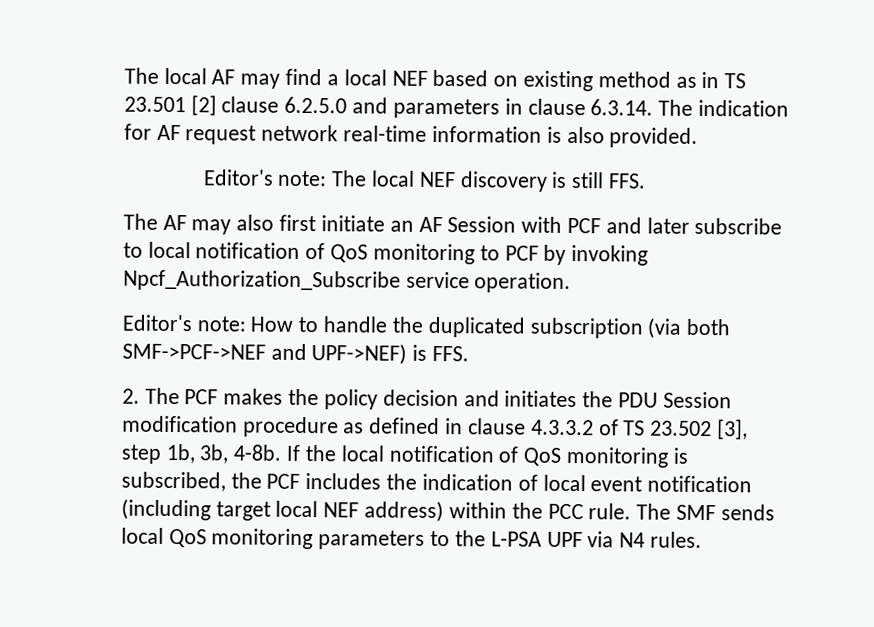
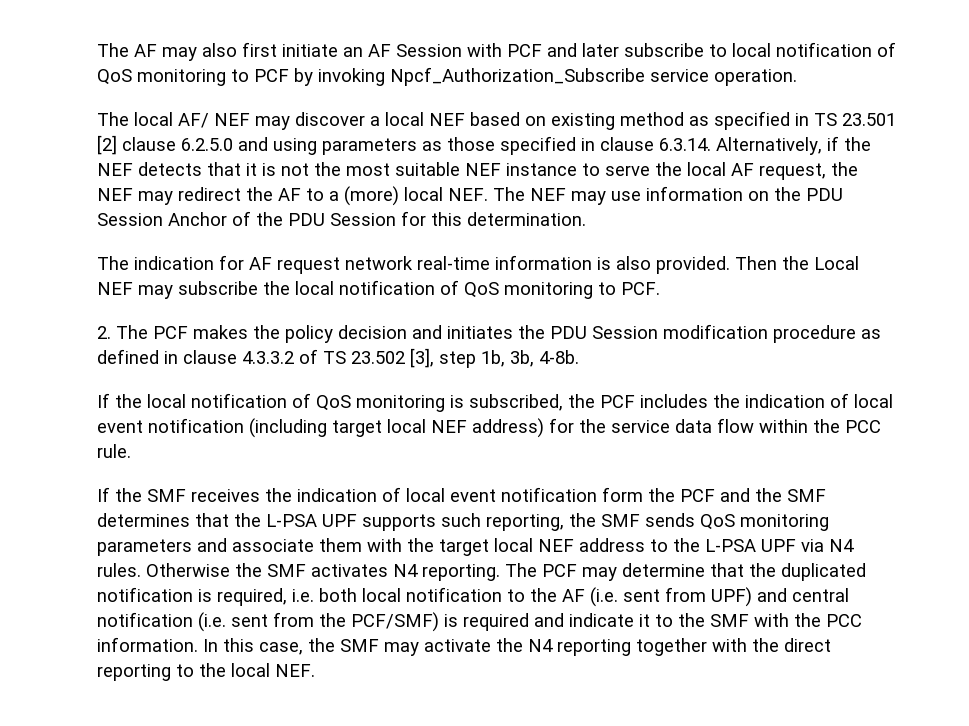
[123,67,747,92] [123,95,789,119] [123,123,699,148] [202,169,647,192] [122,213,158,230] The local AF may find a local NEF based on existing method as in TS 23.501 [2] clause 6.2.5.0 and parameters in clause 6.3.14. The indication for AF request network real-time information is also provided. // Editor's note: The local NEF discovery is still FFS. // The -> [96,43,129,57] The
[121,314,731,339] [121,343,470,365] Editor's note: How to handle the duplicated subscription (via both SMF->PCF->NEF and UPF->NEF) is FFS. -> [96,111,896,130] [96,135,871,155] [96,162,858,180] [96,186,843,206] [96,211,586,226] [96,255,859,274] [96,280,660,299] The local AF/ NEF may discover a local NEF based on existing method as specified in TS 23.501 [2] clause 6.2.5.0 and using parameters as those specified in clause 6.3.14. Alternatively, if the NEF detects that it is not the most suitable NEF instance to serve the local AF request, the NEF may redirect the AF to a (more) local NEF. The NEF may use information on the PDU Session Anchor of the PDU Session for this determination. // The indication for AF request network real-time information is also provided. Then the Local NEF may subscribe the local notification of QoS monitoring to PCF.
(283, 452) none -> (579, 357) //
(445, 511) none -> [548,418,754,433] for the service data flow
[636,503,672,520] The -> [96,487,826,502] [96,513,596,531] // If the SMF receives the indication of local event notification form the PCF and the SMF determines that the L-PSA UPF supports such reporting, the
[120,527,164,544] local -> (695, 520) none
(426, 540) none -> [196,538,645,556] and associate them with the target local NEF address
(702, 539) none -> [145,563,866,581] [96,587,849,607] [96,612,862,632] [96,637,831,656] [96,663,315,681] Otherwise the SMF activates N4 reporting. The PCF may determine that the duplicated notification is required, i.e. both local notification to the AF (i.e. sent from UPF) and central notification (i.e. sent from the PCF/SMF) is required and indicate it to the SMF with the PCC information. In this case, the SMF may activate the N4 reporting together with the direct reporting to the local NEF.

